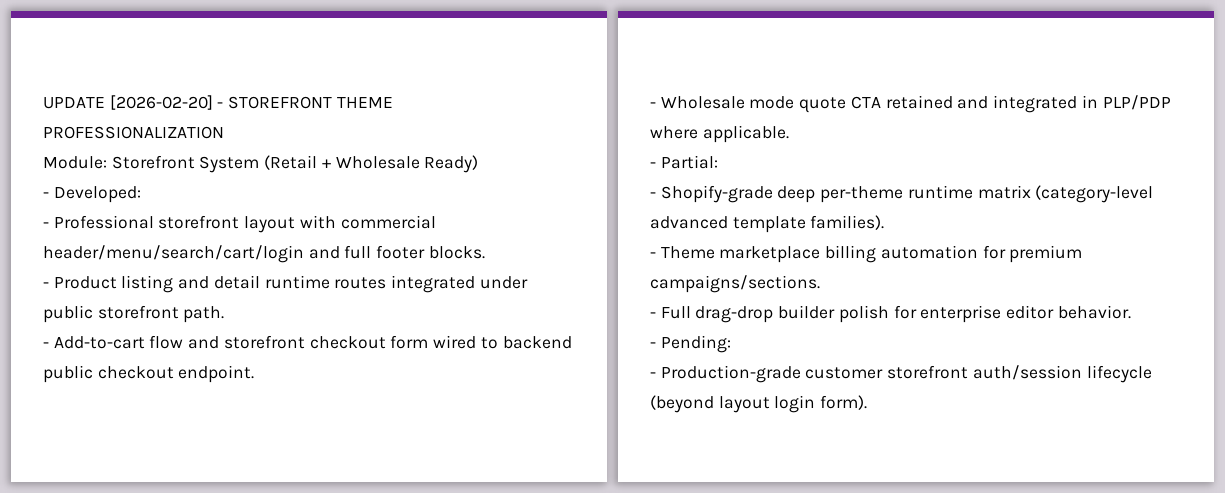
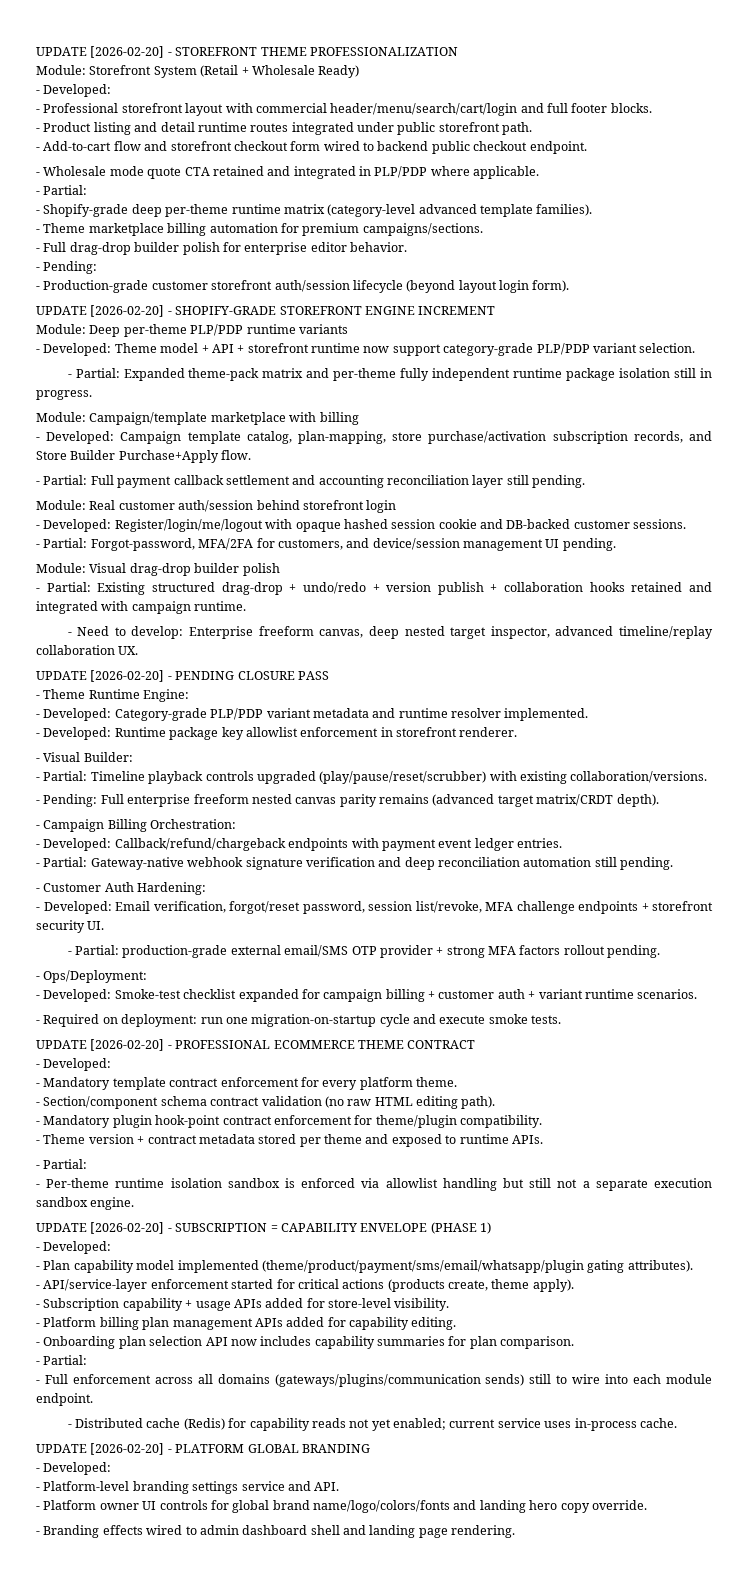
(868, 402) none -> [36,305,496,317] [36,324,348,337] [36,343,696,356] [67,368,712,381] [36,390,92,400] [36,412,359,425] [36,431,713,444] [36,450,252,463] [36,475,586,488] [36,500,397,513] [36,519,687,532] [36,538,616,551] [36,563,280,576] [36,582,712,595] [36,601,247,614] [67,626,713,639] [36,645,139,655] [36,670,329,682] [36,689,190,702] [36,708,589,721] [36,727,518,740] [36,752,133,762] [36,771,708,784] [36,794,659,807] [36,819,237,832] [36,838,562,851] [36,857,674,870] [36,882,207,895] [36,901,713,914] [36,920,105,933] [67,945,661,958] [36,970,148,983] [36,989,698,1002] [36,1014,562,1027] [36,1039,476,1051] [36,1058,112,1071] [36,1077,457,1090] [36,1096,496,1109] [36,1115,542,1128] [36,1134,543,1147] [36,1159,88,1169] [36,1178,713,1191] [36,1197,135,1210] [36,1222,491,1234] [36,1241,112,1254] [36,1260,693,1273] [36,1279,574,1292] [36,1298,450,1311] [36,1317,457,1330] [36,1336,575,1349] [36,1355,88,1365] [36,1374,712,1387] [36,1393,93,1406] [67,1418,677,1431] [36,1443,370,1455] [36,1462,112,1475] [36,1481,340,1494] [36,1500,647,1513] [36,1525,516,1538] // UPDATE [2026-02-20] - SHOPIFY-GRADE STOREFRONT ENGINE INCREMENT // Module: Deep per-theme PLP/PDP runtime variants // - Developed: Theme model + API + storefront runtime now support category-grade PLP/PDP variant selection. // - Partial: Expanded theme-pack matrix and per-theme fully independent runtime package isolation still in progress. // Module: Campaign/template marketplace with billing // - Developed: Campaign template catalog, plan-mapping, store purchase/activation subscription records, and Store Builder Purchase+Apply flow. // - Partial: Full payment callback settlement and accounting reconciliation layer still pending. // Module: Real customer auth/session behind storefront login // - Developed: Register/login/me/logout with opaque hashed session cookie and DB-backed customer sessions. // - Partial: Forgot-password, MFA/2FA for customers, and device/session management UI pending. // Module: Visual drag-drop builder polish // - Partial: Existing structured drag-drop + undo/redo + version publish + collaboration hooks retained and integrated with campaign runtime. // - Need to develop: Enterprise freeform canvas, deep nested target inspector, advanced timeline/replay collaboration UX. // UPDATE [2026-02-20] - PENDING CLOSURE PASS // - Theme Runtime Engine: // - Developed: Category-grade PLP/PDP variant metadata and runtime resolver implemented. // - Developed: Runtime package key allowlist enforcement in storefront renderer. // - Visual Builder: // - Partial: Timeline playback controls upgraded (play/pause/reset/scrubber) with existing collaboration/versions. // - Pending: Full enterprise freeform nested canvas parity remains (advanced target matrix/CRDT depth). // - Campaign Billing Orchestration: // - Developed: Callback/refund/chargeback endpoints with payment event ledger entries. // - Partial: Gateway-native webhook signature verification and deep reconciliation automation still pending. // - Customer Auth Hardening: // - Developed: Email verification, forgot/reset password, session list/revoke, MFA challenge endpoints + storefront security UI. // - Partial: production-grade external email/SMS OTP provider + strong MFA factors rollout pending. // - Ops/Deployment: // - Developed: Smoke-test checklist expanded for campaign billing + customer auth + variant runtime scenarios. // - Required on deployment: run one migration-on-startup cycle and execute smoke tests. // UPDATE [2026-02-20] - PROFESSIONAL ECOMMERCE THEME CONTRACT // - Developed: // - Mandatory template contract enforcement for every platform theme. // - Section/component schema contract validation (no raw HTML editing path). // - Mandatory plugin hook-point contract enforcement for theme/plugin compatibility. // - Theme version + contract metadata stored per theme and exposed to runtime APIs. // - Partial: // - Per-theme runtime isolation sandbox is enforced via allowlist handling but still not a separate execution sandbox engine. // UPDATE [2026-02-20] - SUBSCRIPTION = CAPABILITY ENVELOPE (PHASE 1) // - Developed: // - Plan capability model implemented (theme/product/payment/sms/email/whatsapp/plugin gating attributes). // - API/service-layer enforcement started for critical actions (products create, theme apply). // - Subscription capability + usage APIs added for store-level visibility. // - Platform billing plan management APIs added for capability editing. // - Onboarding plan selection API now includes capability summaries for plan comparison. // - Partial: // - Full enforcement across all domains (gateways/plugins/communication sends) still to wire into each module endpoint. // - Distributed cache (Redis) for capability reads not yet enabled; current service uses in-process cache. // UPDATE [2026-02-20] - PLATFORM GLOBAL BRANDING // - Developed: // - Platform-level branding settings service and API. // - Platform owner UI controls for global brand name/logo/colors/fonts and landing hero copy override. // - Branding effects wired to admin dashboard shell and landing page rendering.

